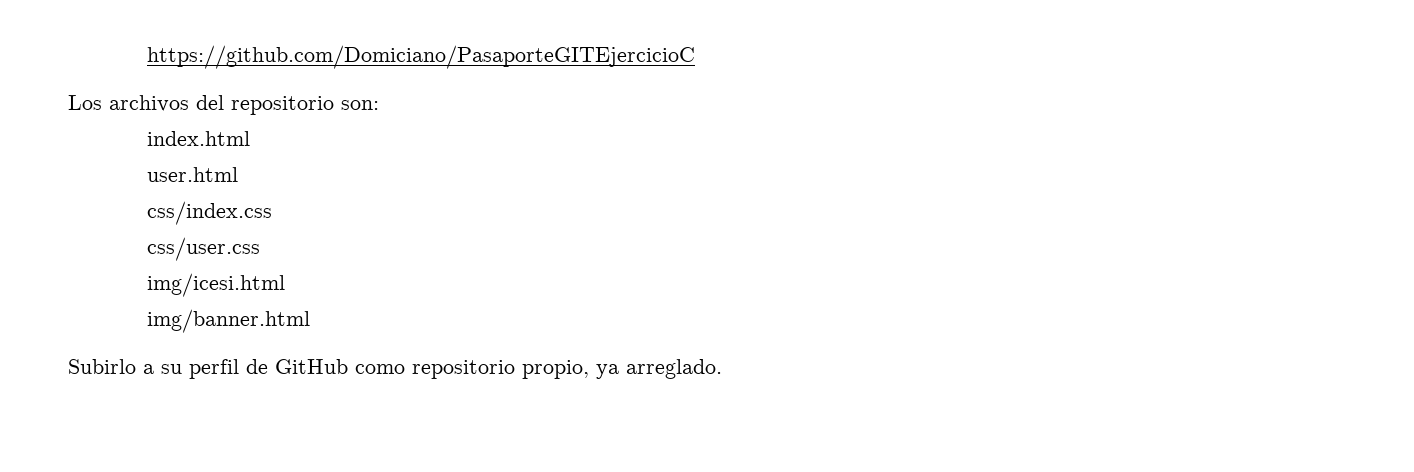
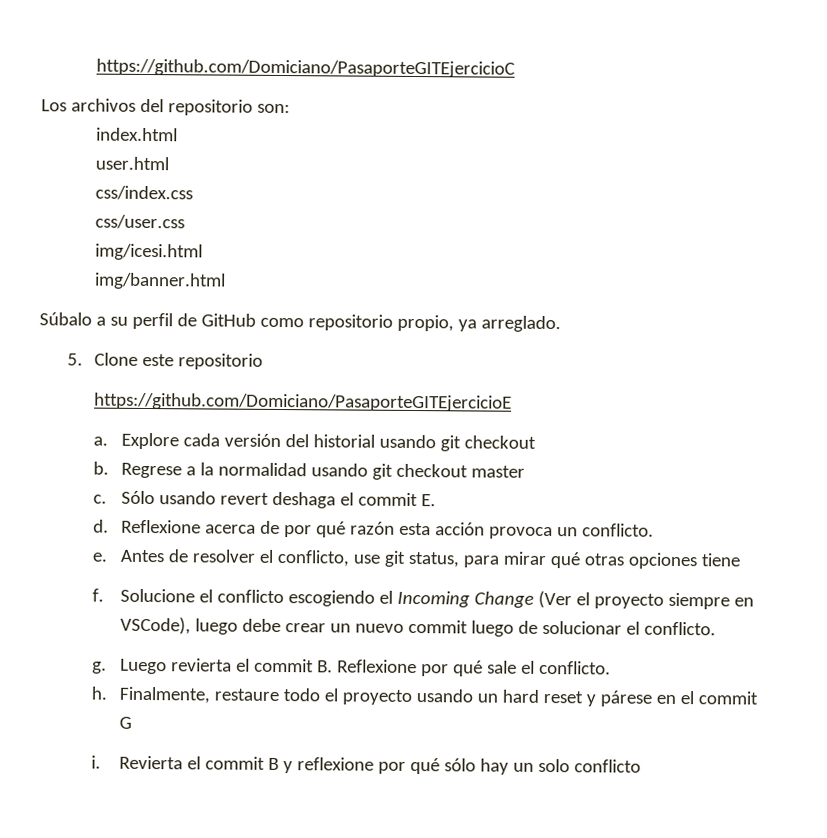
[68,359,136,374] Subirlo -> [39,312,92,326] Súbalo
(722, 369) none -> [66,352,264,370] [94,392,513,412] [93,432,536,452] [93,461,525,480] [93,490,436,509] [93,519,654,540] [92,549,741,570] [92,588,754,610] [119,616,716,637] [92,658,611,677] [91,686,758,707] [118,716,132,729] [91,755,641,775] // 5. Clone este repositorio // https://github.com/Domiciano/PasaporteGITEjercicioE // a. Explore cada versión del historial usando git checkout // b. Regrese a la normalidad usando git checkout master // c. Sólo usando revert deshaga el commit E. // d. Reflexione acerca de por qué razón esta acción provoca un conflicto. // e. Antes de resolver el conflicto, use git status, para mirar qué otras opciones tiene // f. Solucione el conflicto escogiendo el Incoming Change (Ver el proyecto siempre en VSCode), luego debe crear un nuevo commit luego de solucionar el conflicto. // g. Luego revierta el commit B. Reflexione por qué sale el conflicto. // h. Finalmente, restaure todo el proyecto usando un hard reset y párese en el commit G // i. Revierta el commit B y reflexione por qué sólo hay un solo conflicto

